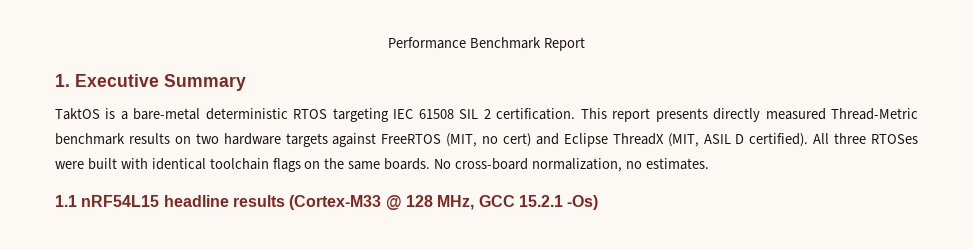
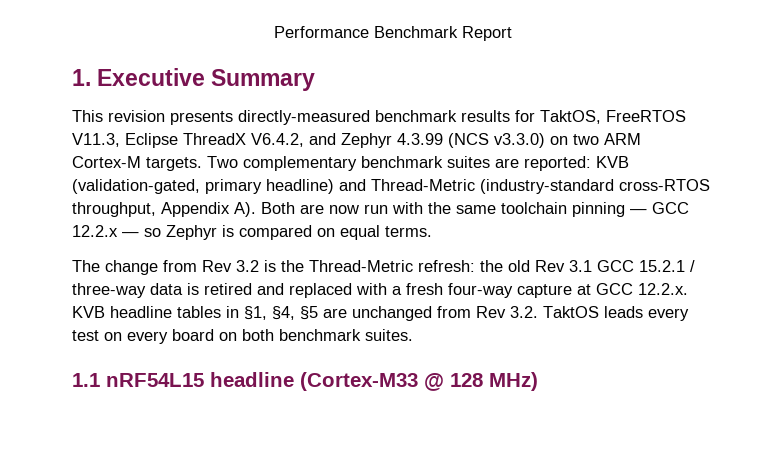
[55,108,918,122] [55,133,918,147] [55,158,709,172] TaktOS is a bare-metal deterministic RTOS targeting IEC 61508 SIL 2 certification. This report presents directly measured Thread-Metric benchmark results on two hardware targets against FreeRTOS (MIT, no cert) and Eclipse ThreadX (MIT, ASIL D certified). All three RTOSes were built with identical toolchain flags on the same boards. No cross-board normalization, no estimates. -> [72,110,686,125] [72,133,641,148] [72,156,629,171] [72,179,710,194] [72,202,689,217] [72,225,432,240] [72,260,695,275] [72,283,688,298] [72,306,689,321] [72,329,413,344] This revision presents directly-measured benchmark results for TaktOS, FreeRTOS V11.3, Eclipse ThreadX V6.4.2, and Zephyr 4.3.99 (NCS v3.3.0) on two ARM Cortex-M targets. Two complementary benchmark suites are reported: KVB (validation-gated, primary headline) and Thread-Metric (industry-standard cross-RTOS throughput, Appendix A). Both are now run with the same toolchain pinning — GCC 12.2.x — so Zephyr is compared on equal terms. // The change from Rev 3.2 is the Thread-Metric refresh: the old Rev 3.1 GCC 15.2.1 / three-way data is retired and replaced with a fresh four-way capture at GCC 12.2.x. KVB headline tables in §1, §4, §5 are unchanged from Rev 3.2. TaktOS leads every test on every board on both benchmark suites.
[232,195,285,207] results -> (294, 379) none
[437,195,599,210] MHz, GCC 15.2.1 -Os) -> [489,372,538,391] MHz)

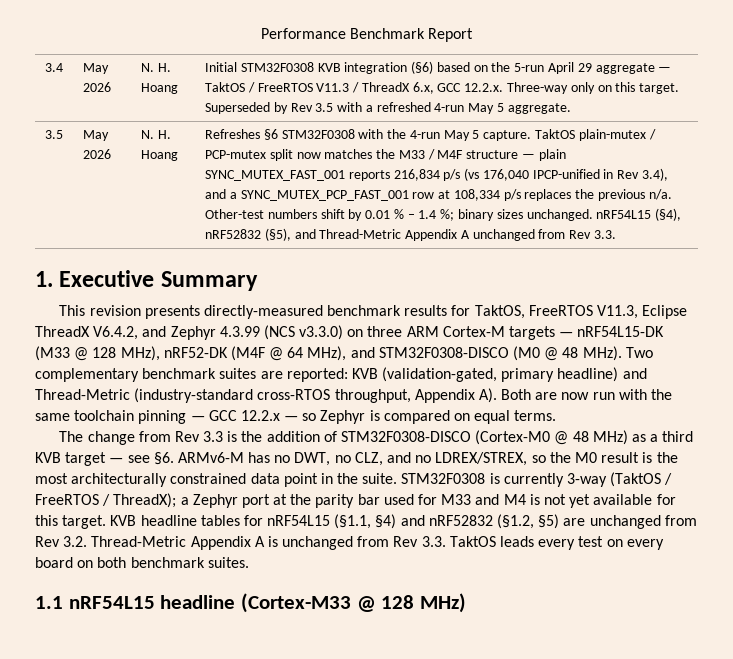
(512, 33) none -> [44,63,63,72] [82,63,109,74] [82,82,111,92] [140,63,171,72] [140,83,178,94] [204,61,672,74] [204,82,680,94] [204,102,571,114] [44,130,63,139] [82,130,109,141] [82,149,111,159] [140,130,171,139] [140,150,178,161] [204,129,656,141] [204,149,566,161] [204,168,668,181] [204,189,672,201] [204,208,682,221] [204,228,616,241] // 3.4 | May 2026 | N. H. Hoang | Initial STM32F0308 KVB integration (§6) based on the 5-run April 29 aggregate — TaktOS / FreeRTOS V11.3 / ThreadX 6.x, GCC 12.2.x. Three-way only on this target. Superseded by Rev 3.5 with a refreshed 4-run May 5 aggregate. // 3.5 | May 2026 | N. H. Hoang | Refreshes §6 STM32F0308 with the 4-run May 5 capture. TaktOS plain-mutex / PCP-mutex split now matches the M33 / M4F structure — plain SYNC_MUTEX_FAST_001 reports 216,834 p/s (vs 176,040 IPCP-unified in Rev 3.4), and a SYNC_MUTEX_PCP_FAST_001 row at 108,334 p/s replaces the previous n/a. Other-test numbers shift by 0.01 % – 1.4 %; binary sizes unchanged. nRF54L15 (§4), nRF52832 (§5), and Thread-Metric Appendix A unchanged from Rev 3.3.
[573,134,599,145] two -> [367,326,403,337] three
[146,157,202,171] targets. -> [509,326,665,340] [35,346,622,361] targets — nRF54L15-DK (M33 @ 128 MHz), nRF52-DK (M4F @ 64 MHz), and STM32F0308-DISCO (M0 @ 48 MHz).
[236,260,695,272] [72,283,688,298] [72,306,318,320] 3.2 is the Thread-Metric refresh: the old Rev 3.1 GCC 15.2.1 / three-way data is retired and replaced with a fresh four-way capture at GCC 12.2.x. KVB headline tables in §1, §4, §5 -> [203,430,694,445] [35,452,678,466] [35,472,673,487] [35,493,676,508] [35,514,560,529] 3.3 is the addition of STM32F0308-DISCO (Cortex-M0 @ 48 MHz) as a third KVB target — see §6. ARMv6-M has no DWT, no CLZ, and no LDREX/STREX, so the M0 result is the most architecturally constrained data point in the suite. STM32F0308 is currently 3-way (TaktOS / FreeRTOS / ThreadX); a Zephyr port at the parity bar used for M33 and M4 is not yet available for this target. KVB headline tables for nRF54L15 (§1.1, §4) and nRF52832 (§1.2, §5)
(538, 312) none -> [91,536,446,550] Thread-Metric Appendix A is unchanged from Rev 3.3.

